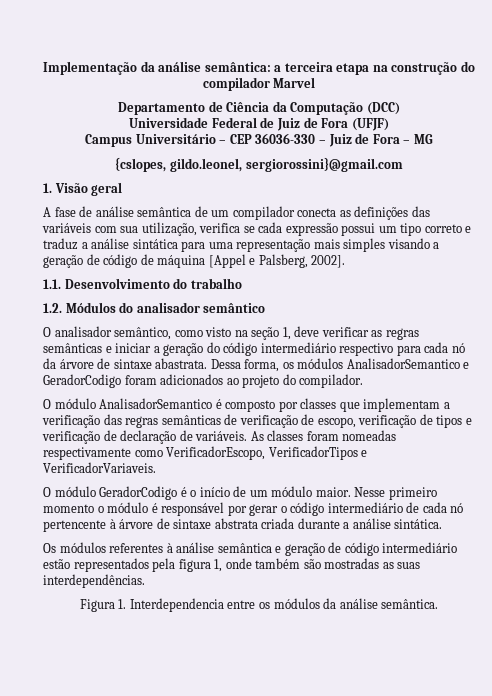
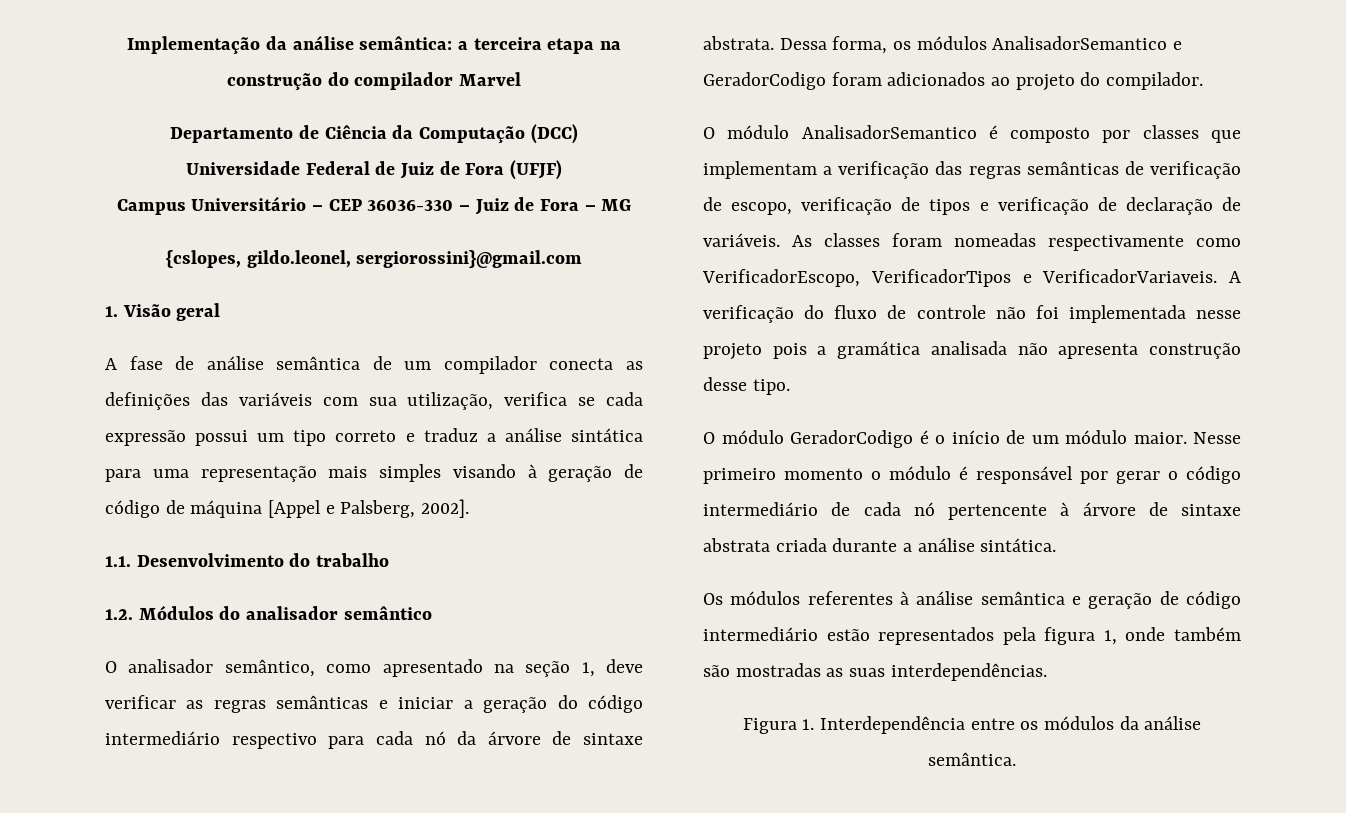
[433,242,440,249] a -> [527,464,537,478] à
[205,327,232,337] visto -> [382,659,483,677] apresentado
[155,358,208,369] abastrata. -> [703,36,774,50] abstrata.
(156, 467) none -> [1229,271,1241,283] [703,305,1241,323] [703,341,1241,360] [703,377,790,395] A verificação do fluxo de controle não foi implementada nesse projeto pois a gramática analisada não apresenta construção desse tipo.
[129,598,224,612] Interdependencia -> [819,716,965,734] Interdependência

